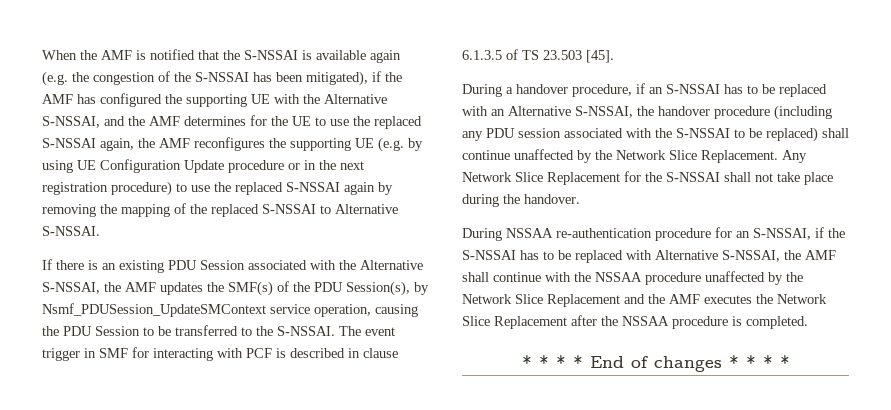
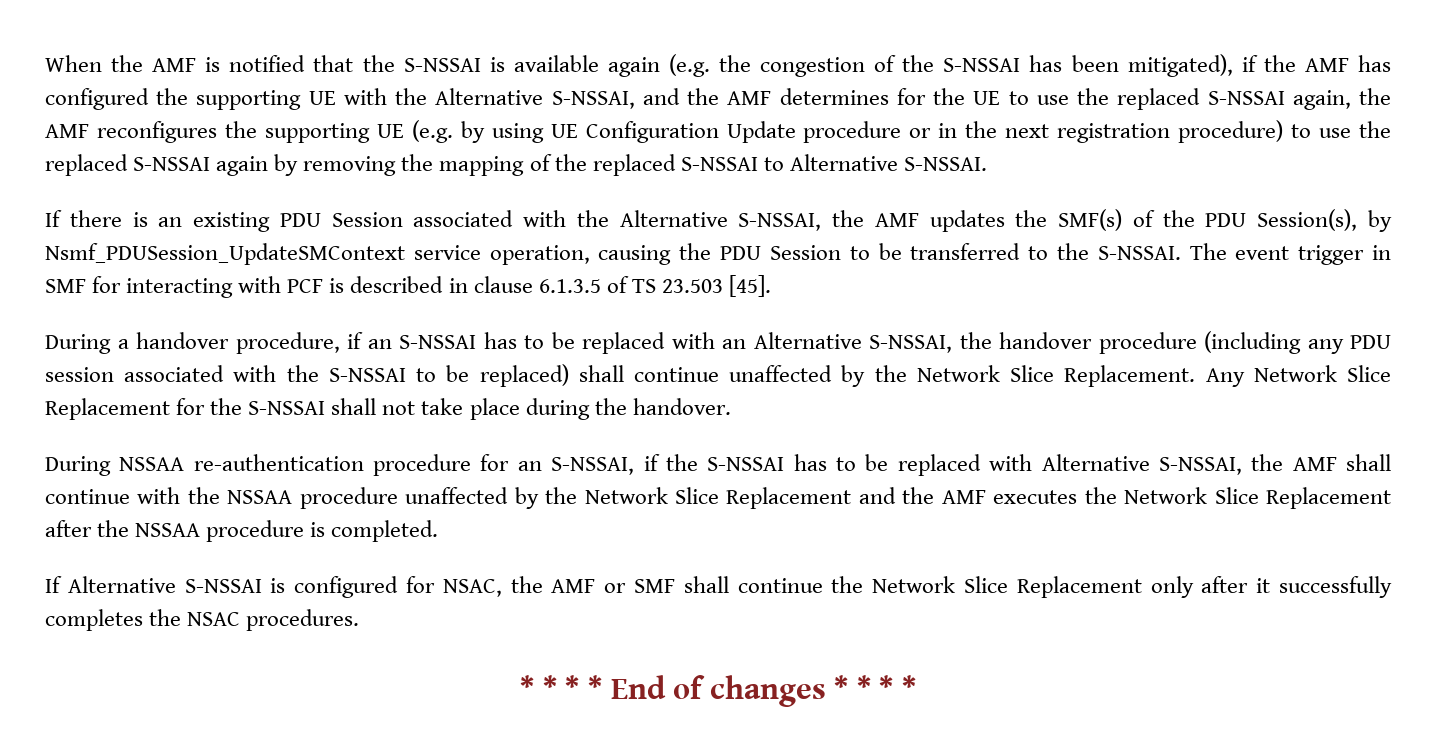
(808, 322) none -> [45,576,1392,598] [45,609,360,631] // If Alternative S-NSSAI is configured for NSAC, the AMF or SMF shall continue the Network Slice Replacement only after it successfully completes the NSAC procedures.

